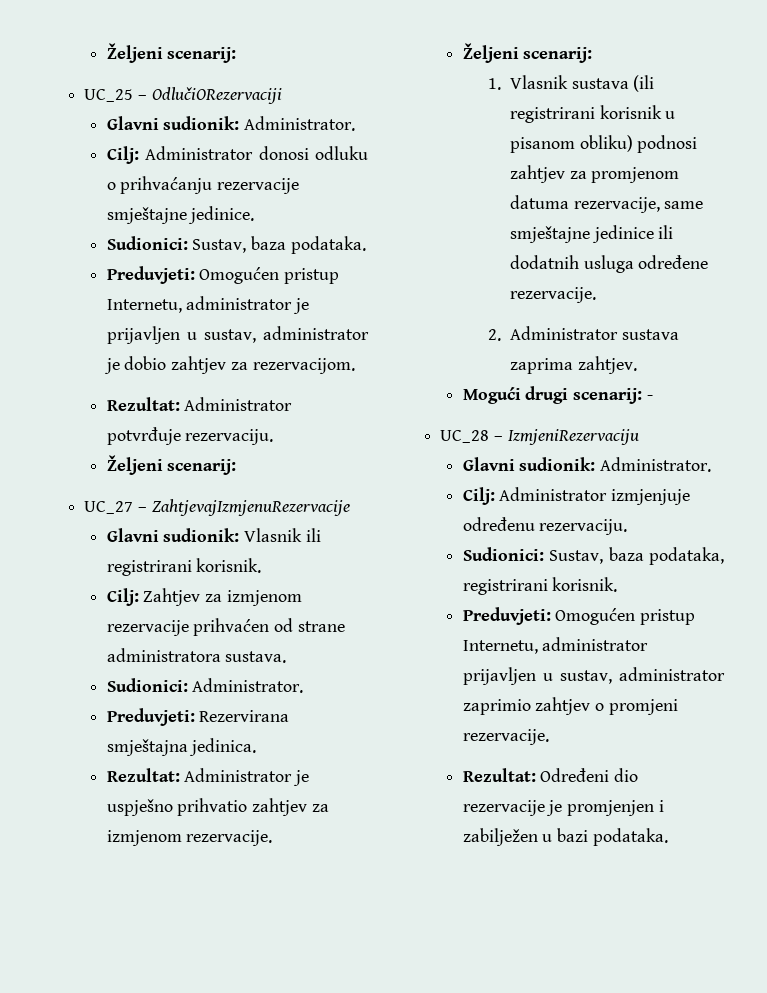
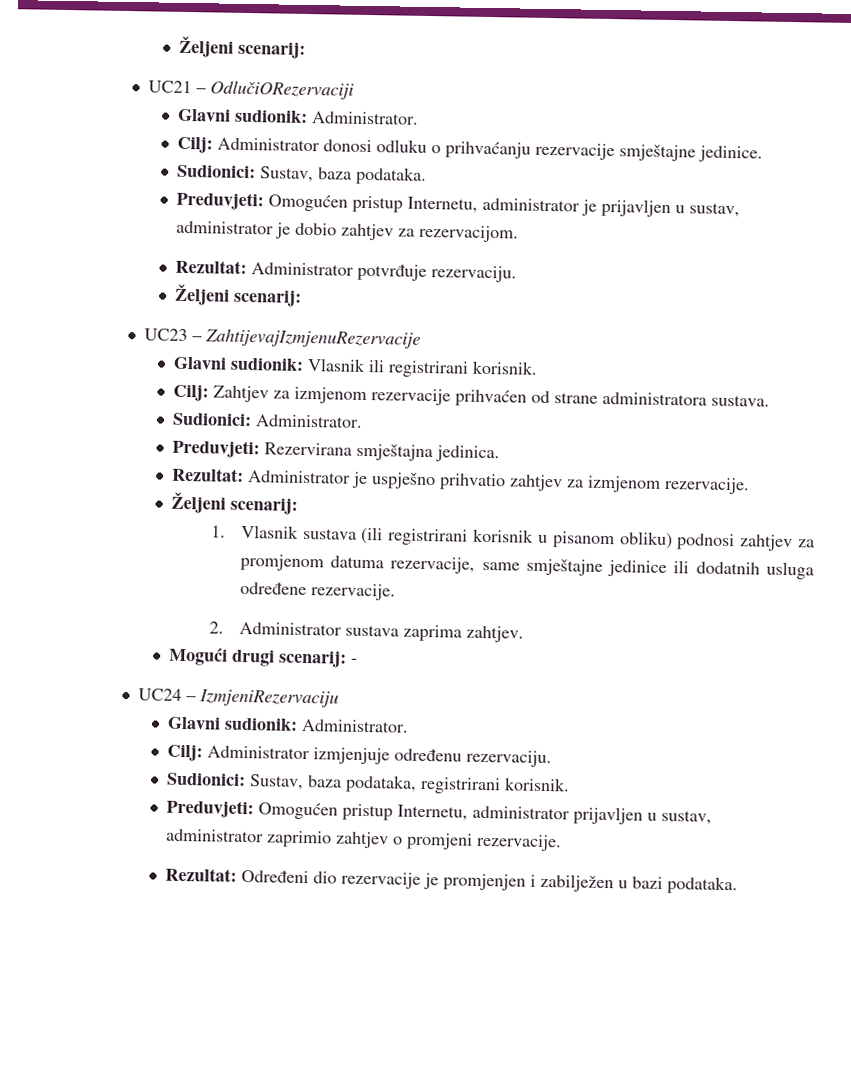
[106,43,237,63] [84,89,134,102] Željeni scenarij: // UC_25 -> [178,35,306,59] [147,80,192,94] Željeni scenarij: // UC21
[84,499,350,516] UC_27 – ZahtjevajIzmjenuRezervacije -> [143,328,421,349] UC23 – ZahtijevajIzmjenuRezervacije
[440,430,490,443] UC_28 -> [137,688,182,701] UC24

